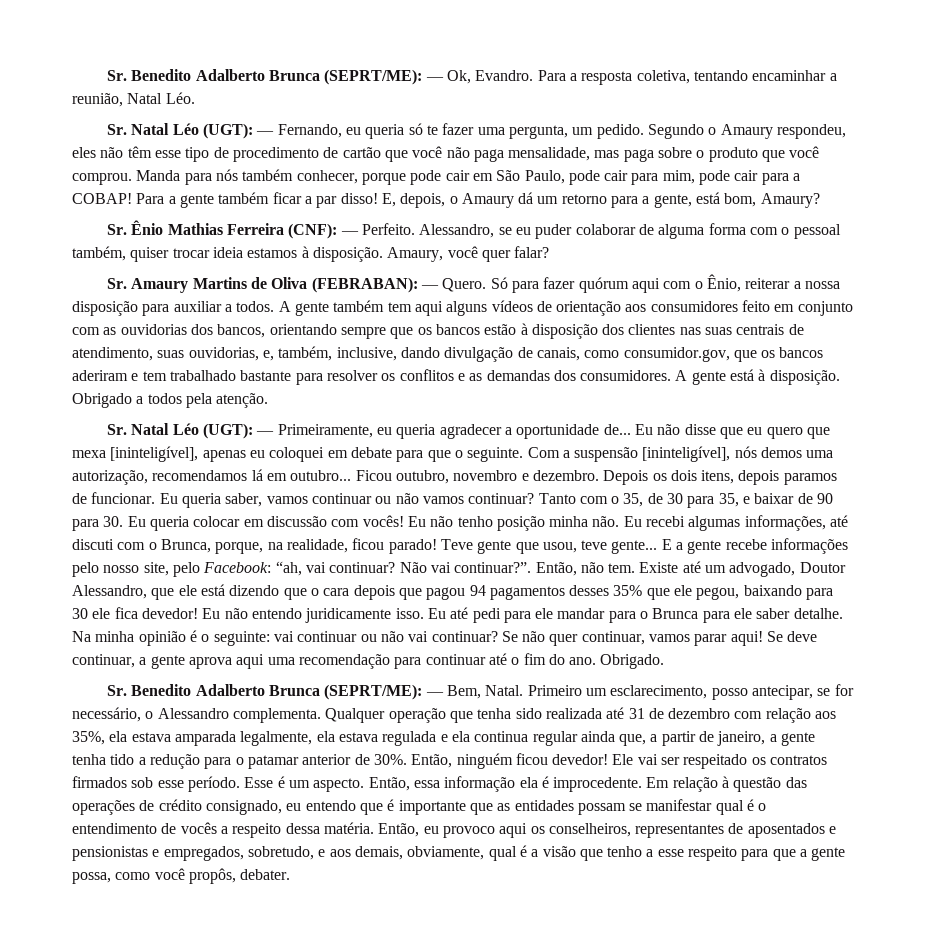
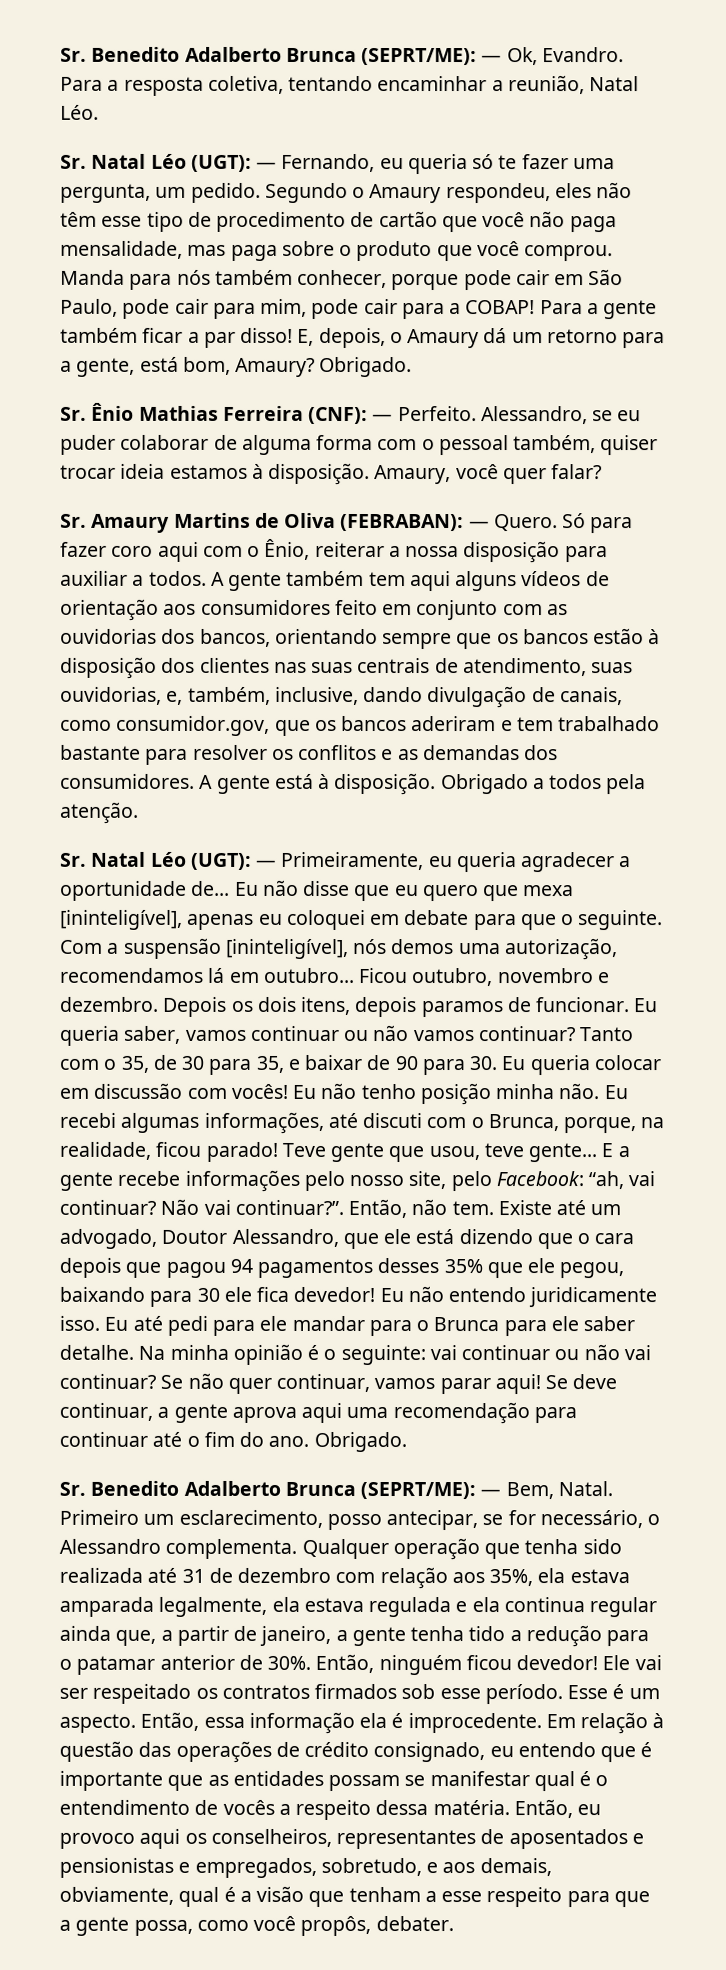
(820, 200) none -> [319,356,413,378] Obrigado.
[578,277,629,293] quórum -> [111,545,154,557] coro
[607,846,643,857] tenho -> [348,1886,421,1903] tenham

